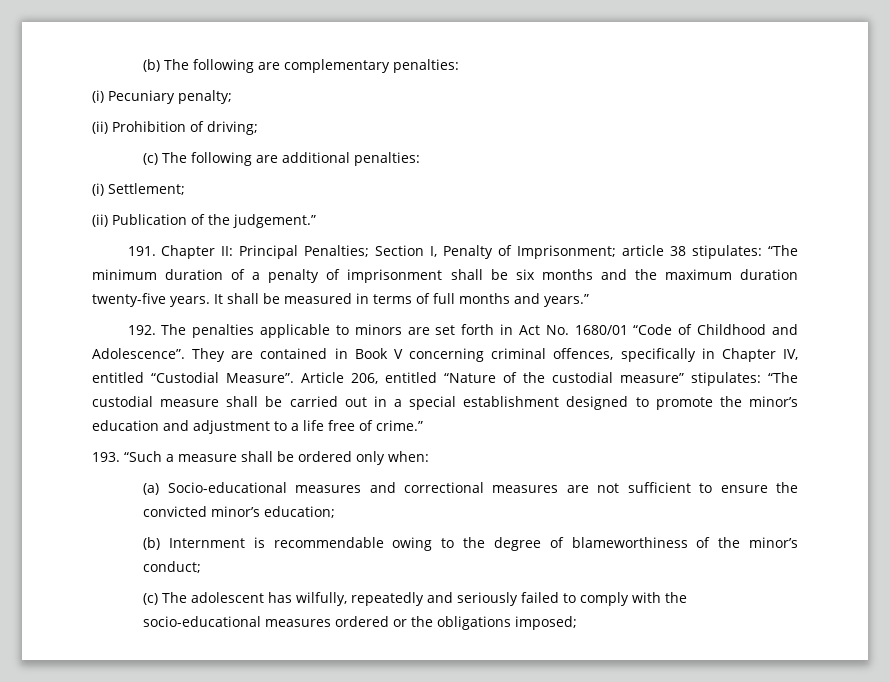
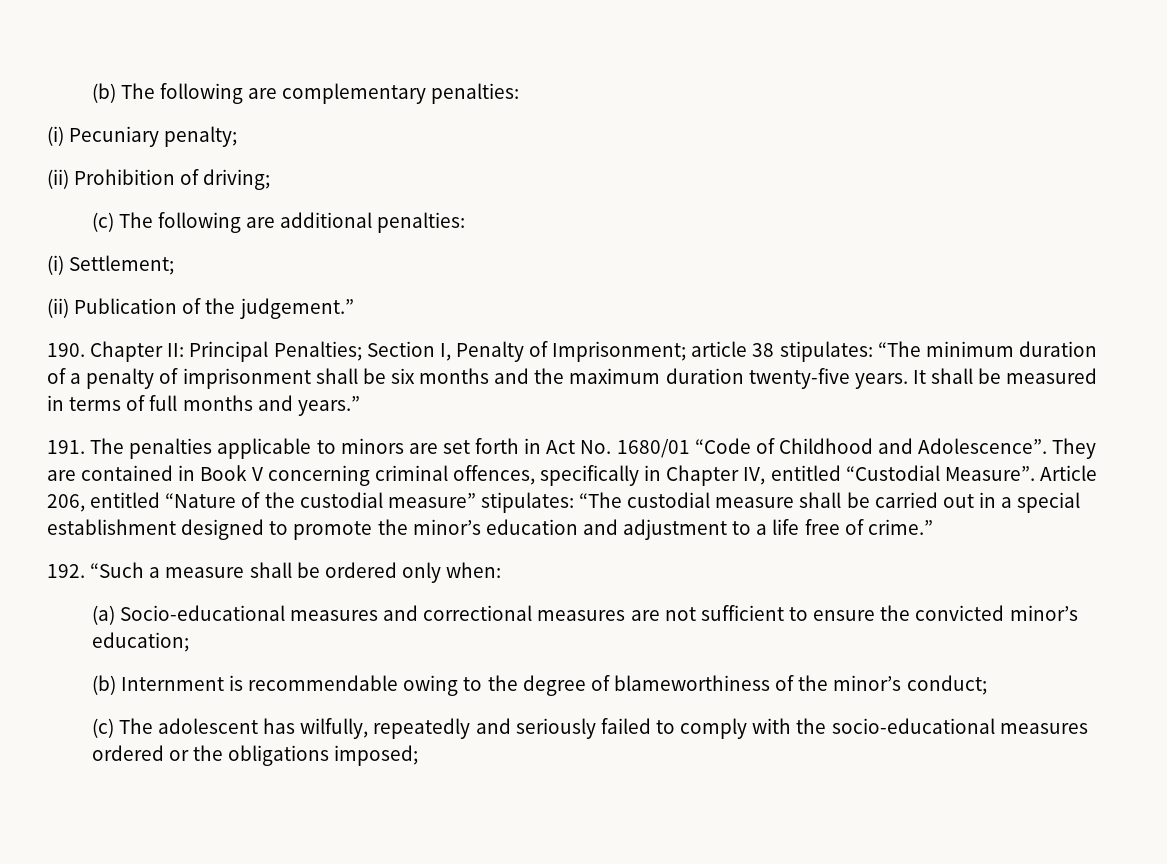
[127,246,156,256] 191. -> [47,343,85,357] 190.
[127,325,156,335] 192. -> [47,440,85,454] 191.
[92,452,120,462] 193. -> [47,564,85,578] 192.

